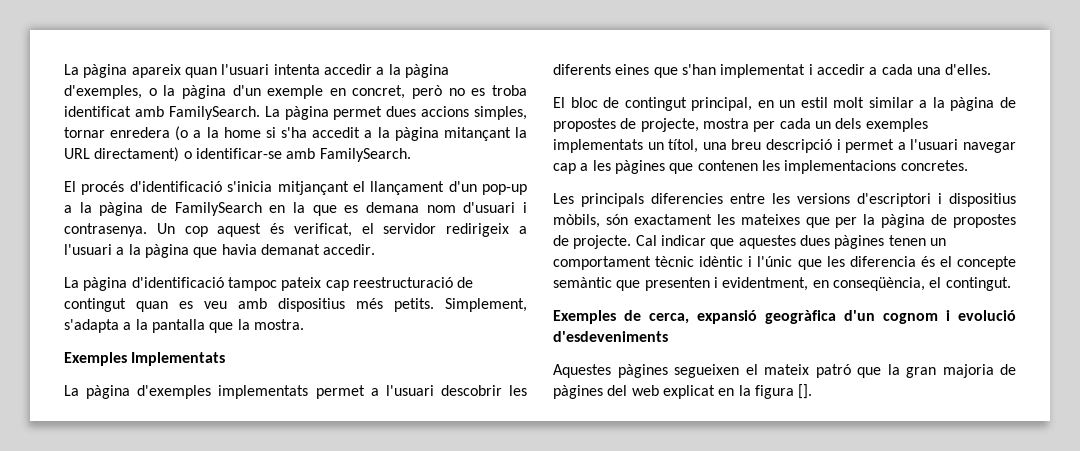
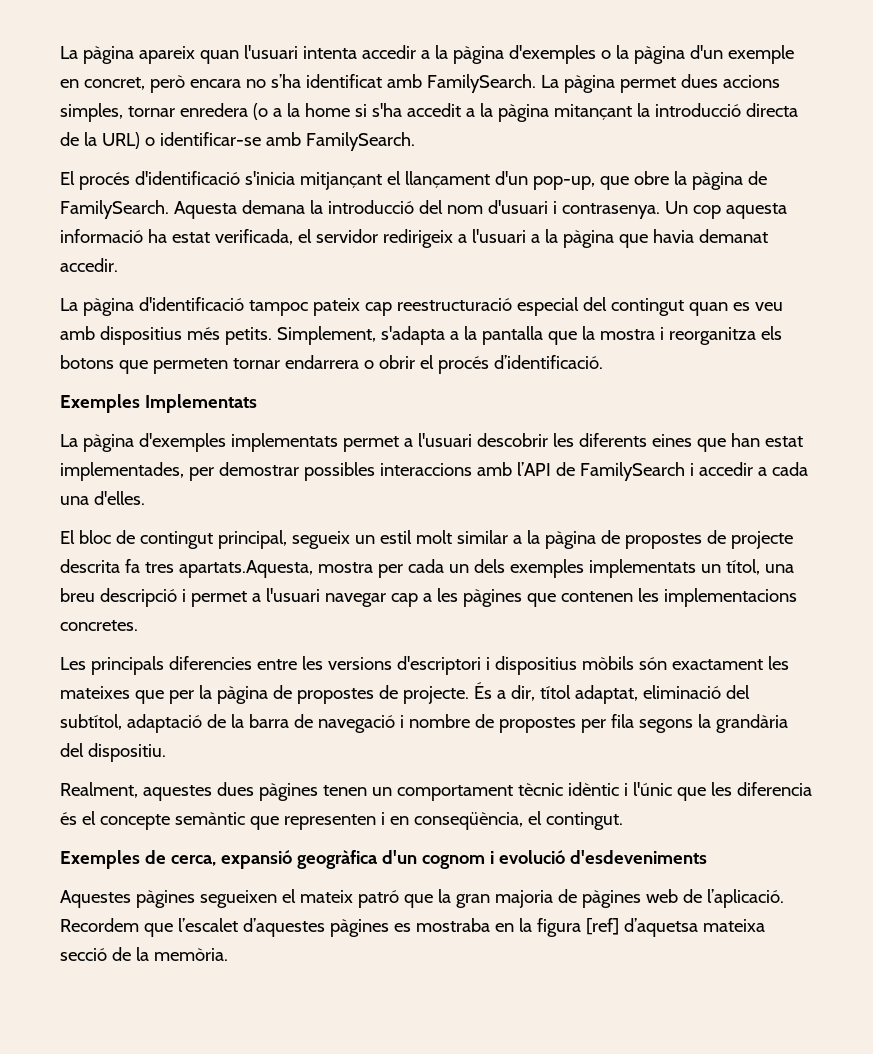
[64,85,142,99] d'exemples, -> [508,45,596,64] d'exemples
[448,85,527,96] no es troba -> [189,74,301,88] encara no s’ha
[64,147,180,162] URL directament) -> [654,103,798,117] [60,132,140,149] introducció directa de la URL)
[482,184,527,195] [64,202,419,216] pop-up a la pàgina de FamilySearch en la que es demana -> [532,171,767,190] [60,200,443,219] pop-up, que obre la pàgina de FamilySearch. Aquesta demana la introducció del
[217,223,352,237] aquest és verificat, -> [725,203,787,219] [60,229,293,245] aquesta informació ha estat verificada,
[457,277,474,288] de -> [516,297,607,316] especial del
[253,319,304,330] mostra. -> [599,326,782,345] [60,355,603,374] mostra i reorganitza els botons que permeten tornar endarrera o obrir el procés d’identificació.
[681,64,806,78] s'han implementat -> [730,433,803,447] [60,462,685,481] han estat implementades, per demostrar possibles interaccions amb l’API de FamilySearch
[757,100,774,108] en -> [291,531,350,549] segueix
[640,118,699,132] projecte, -> [730,531,793,549] [60,559,313,578] projecte descrita fa tres apartats.Aquesta,
[553,214,600,228] mòbils, -> [581,656,634,670] mòbils
[635,235,735,249] Cal indicar que -> [473,682,750,704] [60,714,788,733] [60,743,166,762] [60,782,138,798] És a dir, títol adaptat, eliminació del subtítol, adaptació de la barra de navegació i nombre de propostes per fila segons la grandària del dispositiu. // Realment,
[644,277,809,291] presenten i evidentment, -> [283,812,385,830] representen i
[607,384,813,399] del web explicat en la figura []. -> [645,889,784,908] [60,918,765,937] [60,947,228,961] web de l’aplicació. Recordem que l’escalet d’aquestes pàgines es mostraba en la figura [ref] d’aquetsa mateixa secció de la memòria.

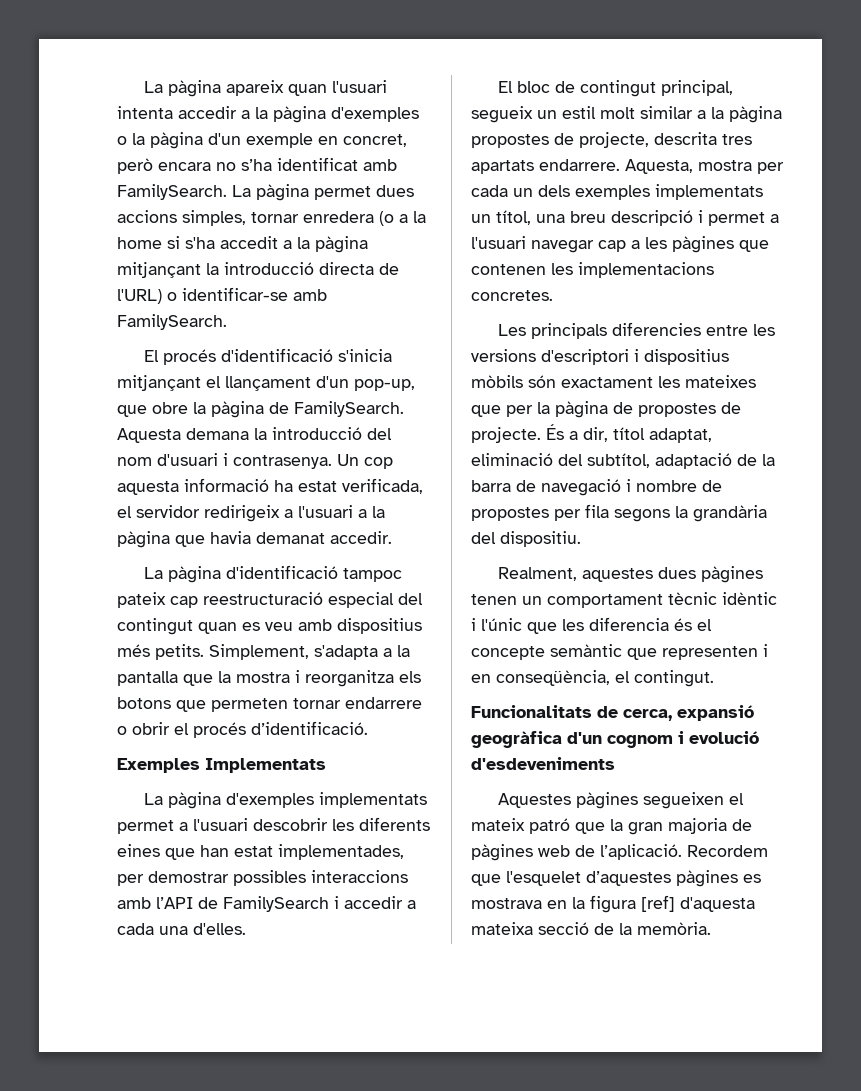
[553,104,632,120] mitançant -> [117,262,201,278] mitjançant
[83,132,140,149] la URL) -> [117,289,162,304] l'URL)
[284,355,359,369] endarrera -> [345,697,422,709] endarrere
[600,530,793,549] [60,559,313,578] de propostes de projecte descrita fa tres apartats.Aquesta, -> [471,132,752,148] [471,159,693,174] propostes de projecte, descrita tres apartats endarrere. Aquesta,
[60,850,140,869] Exemples -> [471,705,592,718] Funcionalitats
[177,918,238,932] l’escalet -> [506,871,581,886] l'esquelet
[415,918,490,932] mostraba -> [471,898,542,909] mostrava
[623,918,698,937] d’aquetsa -> [680,897,755,912] d'aquesta

